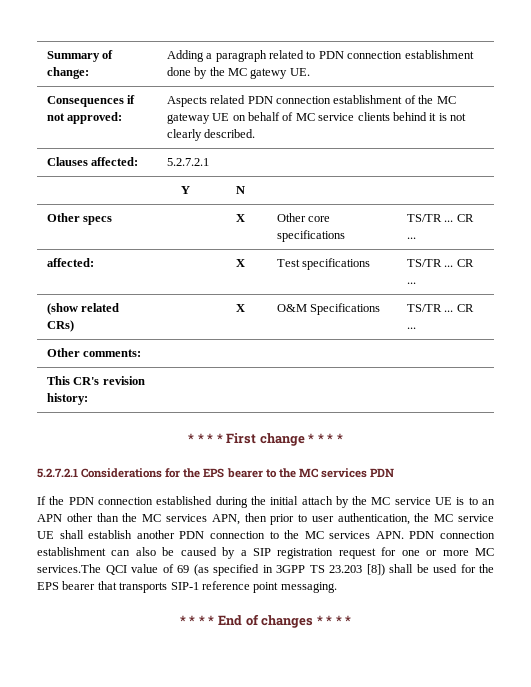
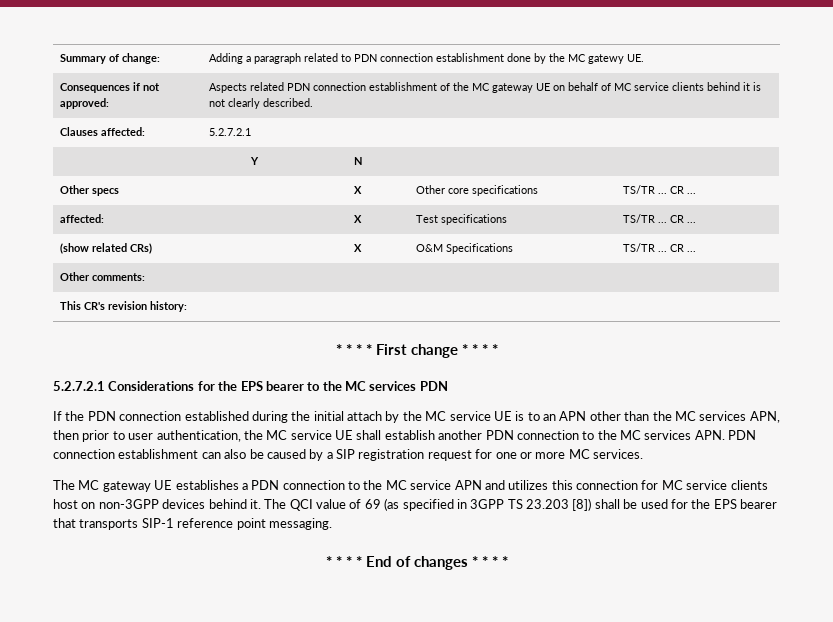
[37,564,101,573] services.The -> [593,449,643,459] [53,480,768,492] [53,499,287,509] services. // The MC gateway UE establishes a PDN connection to the MC service APN and utilizes this connection for MC service clients host on non-3GPP devices behind it. The

